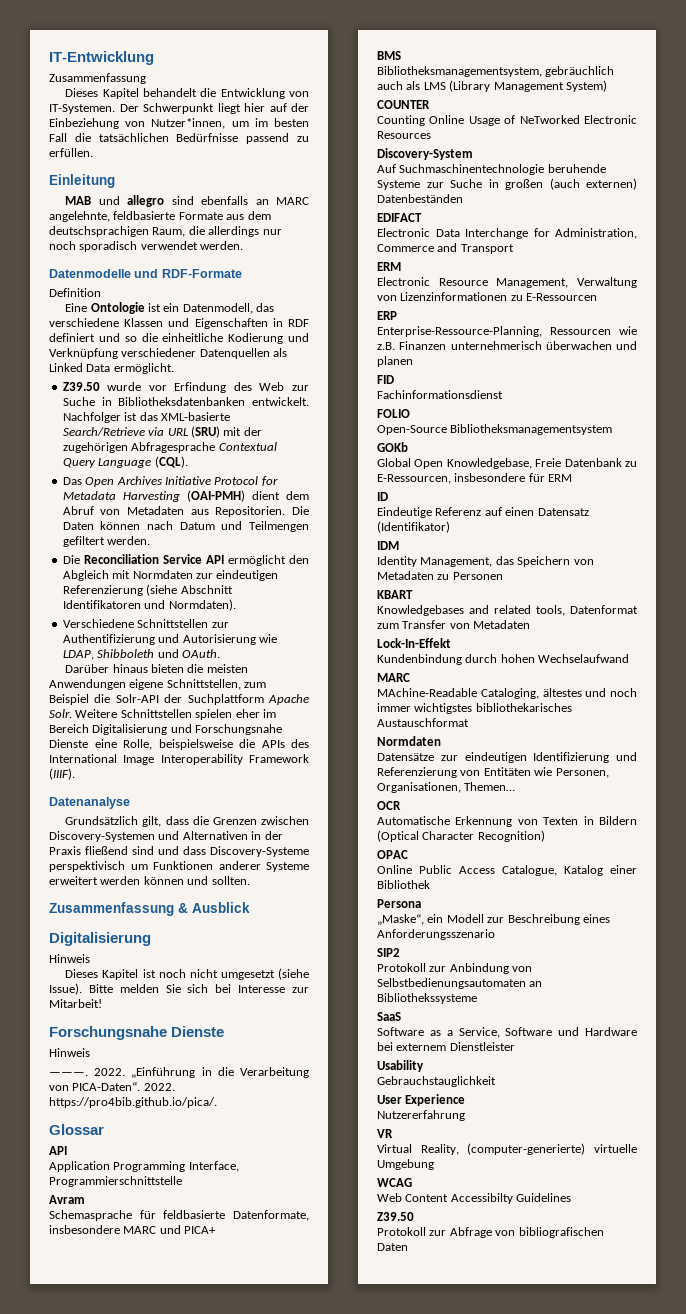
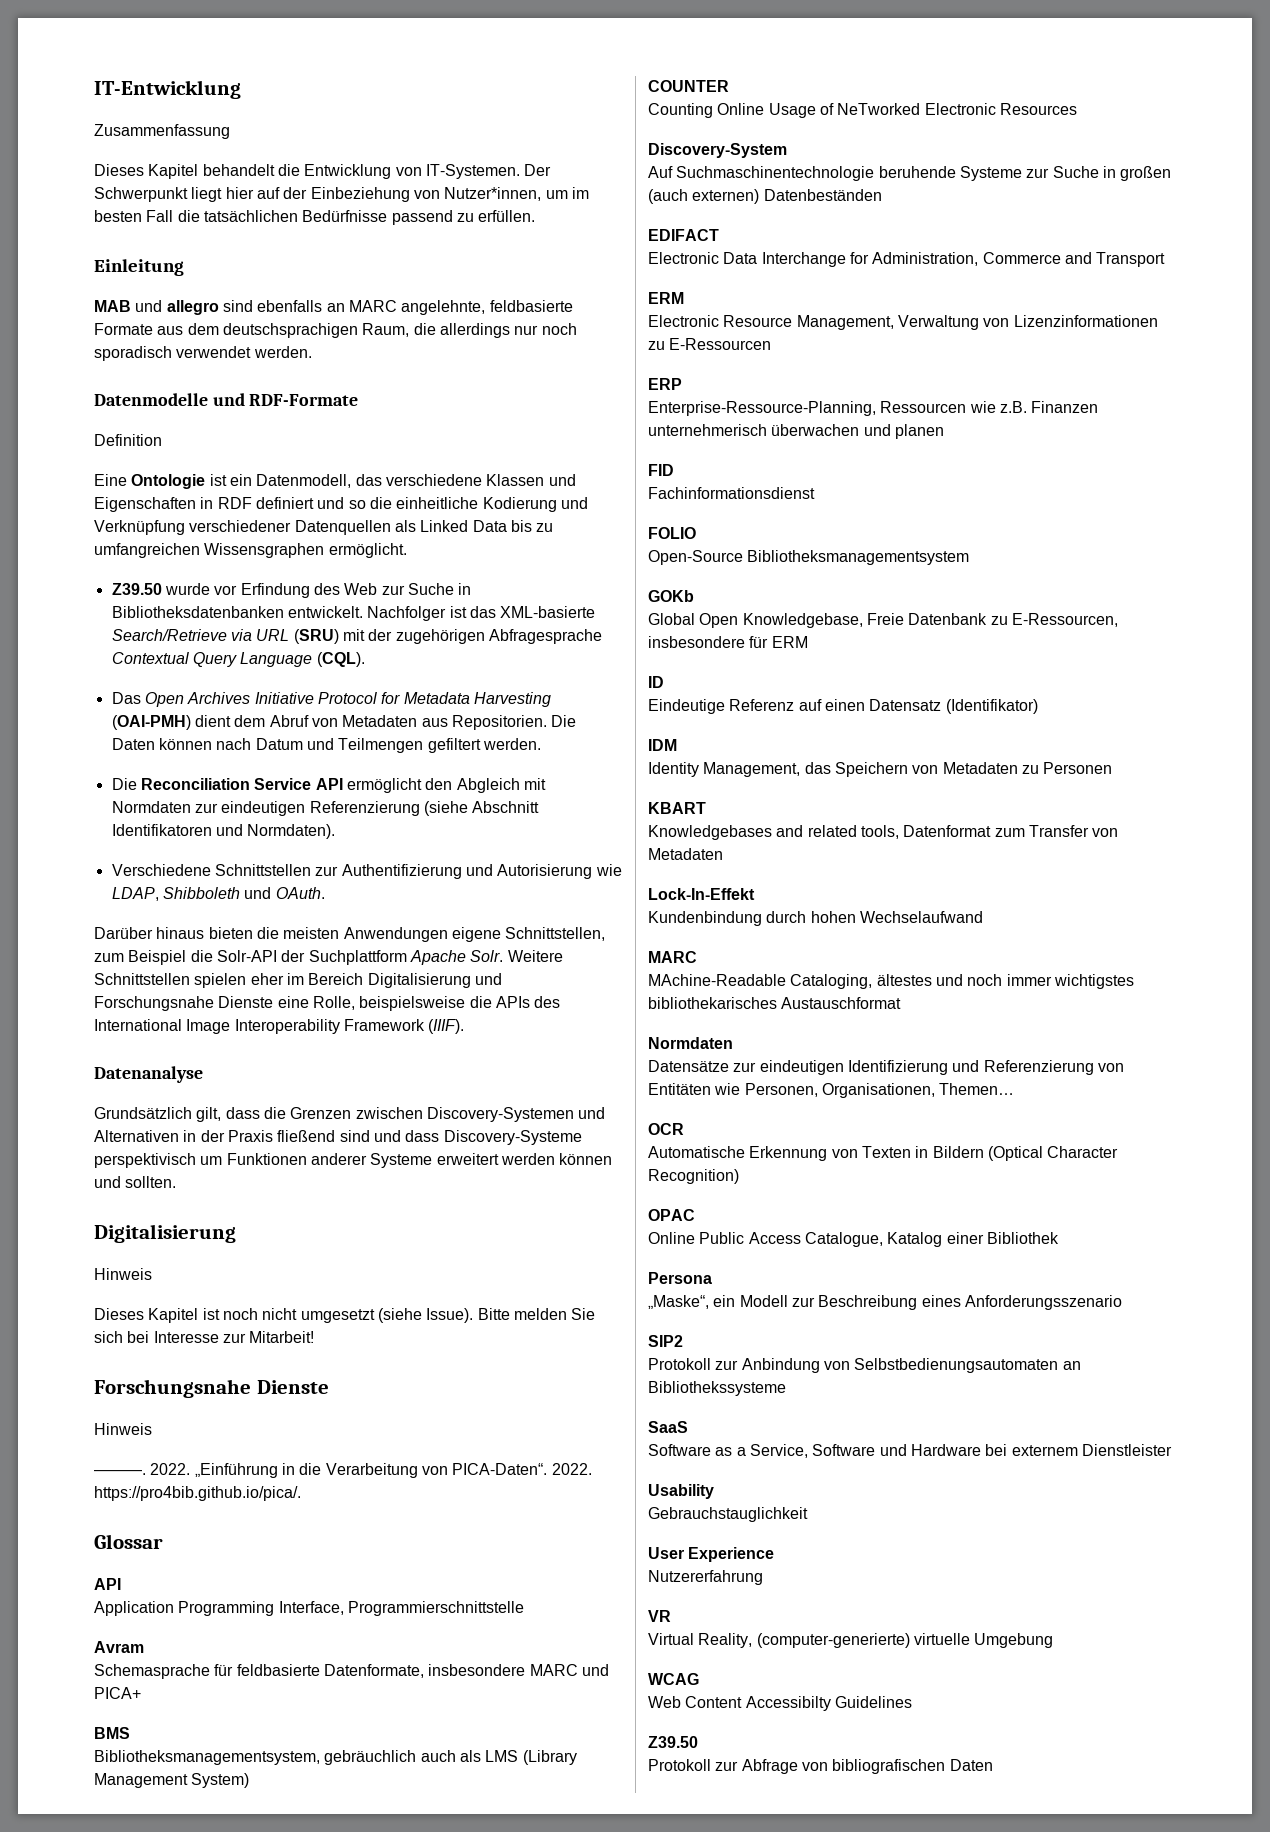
(111, 368) none -> [510,520,554,532] [94,543,325,558] bis zu umfangreichen Wissensgraphen
[49,902,250,916] // Zusammenfassung & Ausblick -> (177, 1182) none

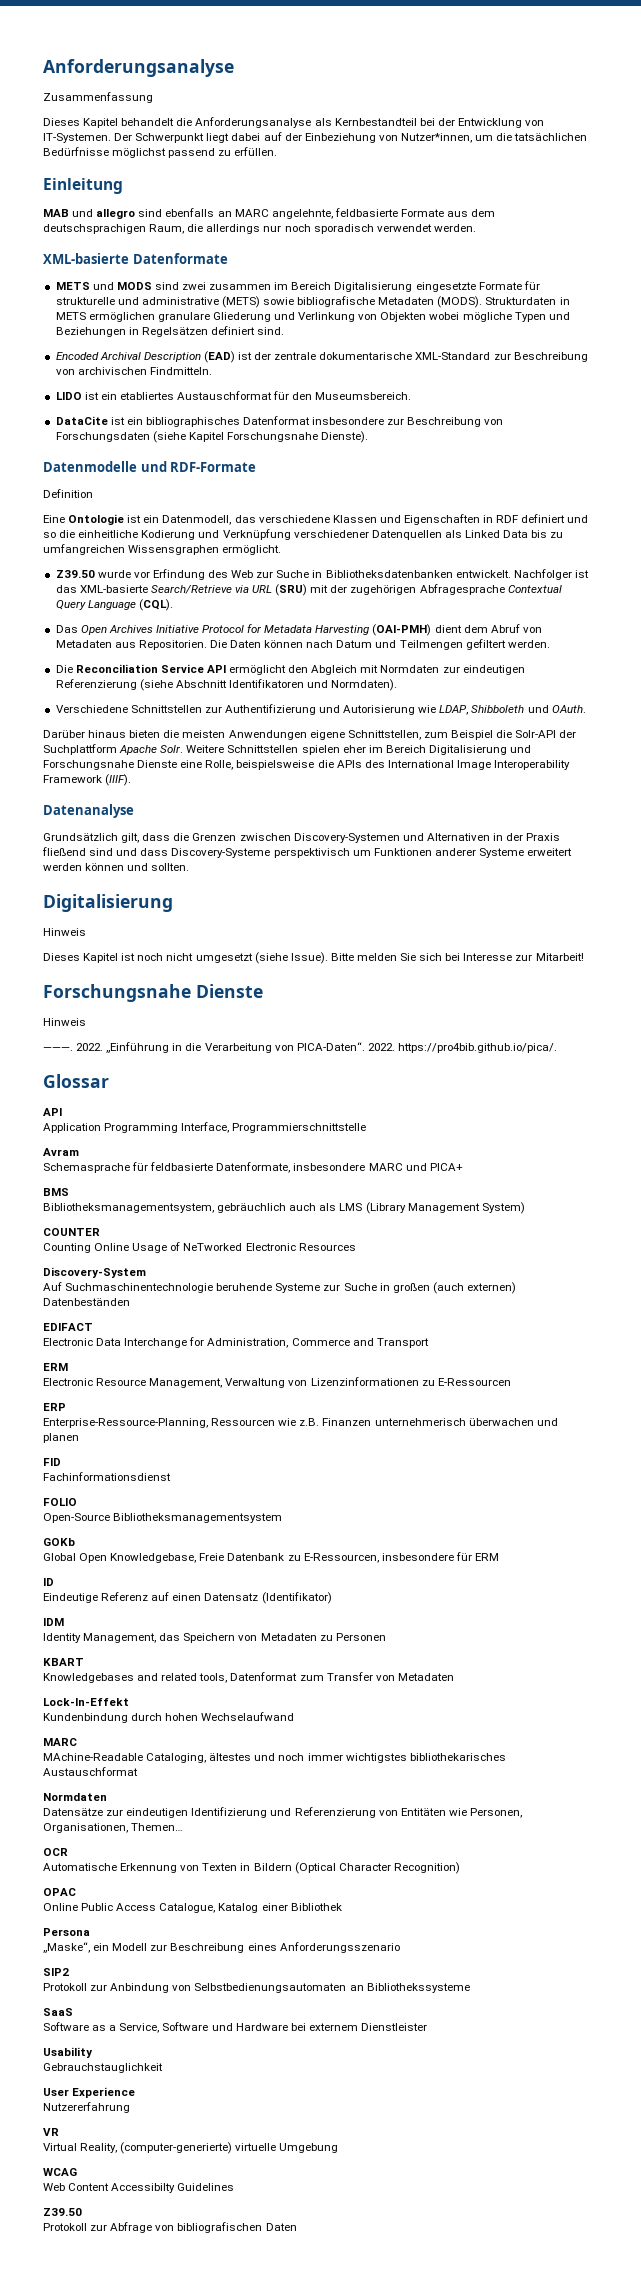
[94,80,241,99] IT-Entwicklung -> [43,59,234,77] Anforderungsanalyse
(300, 170) none -> [195,117,455,128] Anforderungsanalyse als Kernbestandteil bei der
[225,187,254,199] hier -> [231,133,261,141] dabei
[571,187,589,199] [94,210,174,222] im besten Fall -> (494, 138) none
(388, 216) none -> [112,148,167,158] möglichst
(312, 352) none -> [43,253,228,264] [55,281,540,292] [55,296,570,308] [55,312,570,322] [55,326,285,337] [55,351,588,363] [55,367,212,375] [55,391,412,400] [55,416,504,427] [55,431,369,443] // XML-basierte Datenformate // METS und MODS sind zwei zusammen im Bereich Digitalisierung eingesetzte Formate für strukturelle und administrative (METS) sowie bibliografische Metadaten (MODS). Strukturdaten in METS ermöglichen granulare Gliederung und Verlinkung von Objekten wobei mögliche Typen und Beziehungen in Regelsätzen definiert sind. // Encoded Archival Description (EAD) ist der zentrale dokumentarische XML-Standard zur Beschreibung von archivischen Findmitteln. // LIDO ist ein etabliertes Austauschformat für den Museumsbereich. // DataCite ist ein bibliographisches Datenformat insbesondere zur Beschreibung von Forschungsdaten (siehe Kapitel Forschungsnahe Dienste).

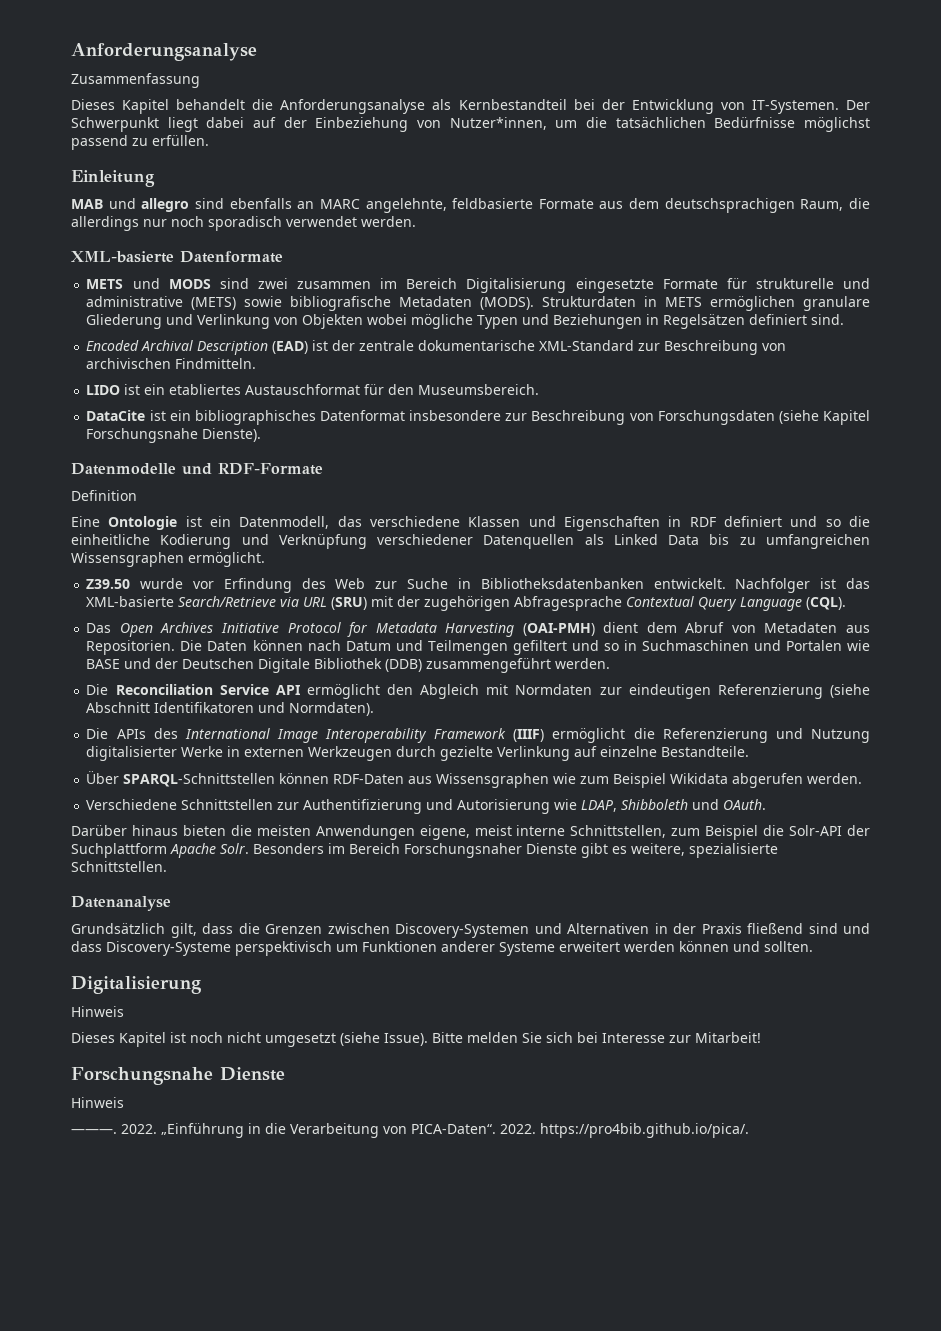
(506, 644) none -> [571,640,870,651] [86,658,552,673] und so in Suchmaschinen und Portalen wie BASE und der Deutschen Digitale Bibliothek (DDB) zusammengeführt
(398, 685) none -> [86,728,870,743] [86,746,750,761] [86,771,863,788] // Die APIs des International Image Interoperability Framework (IIIF) ermöglicht die Referenzierung und Nutzung digitalisierter Werke in externen Werkzeugen durch gezielte Verlinkung auf einzelne Bestandteile. // Über SPARQL-Schnittstellen können RDF-Daten aus Wissensgraphen wie zum Beispiel Wikidata abgerufen werden.
[309,730,345,740] eigene -> [419,825,566,840] eigene, meist interne
[186,745,532,755] [43,760,571,770] [43,774,132,786] Weitere Schnittstellen spielen eher im Bereich Digitalisierung und Forschungsnahe Dienste eine Rolle, beispielsweise die APIs des International Image Interoperability Framework (IIIF). -> [253,843,778,858] [71,861,167,872] Besonders im Bereich Forschungsnaher Dienste gibt es weitere, spezialisierte Schnittstellen.
[43,1074,109,1088] [43,1108,62,1116] [43,1122,367,1133] [43,1148,79,1156] [43,1162,463,1173] [43,1188,69,1196] [43,1202,525,1214] [43,1228,100,1236] [43,1242,356,1253] [43,1267,146,1278] [43,1282,516,1294] [43,1298,130,1306] [43,1323,93,1331] [43,1337,429,1348] [43,1363,68,1371] [43,1377,511,1388] [43,1403,66,1411] [43,1418,558,1428] [43,1433,79,1443] [43,1458,61,1466] [43,1472,171,1481] [43,1498,77,1506] [43,1513,283,1523] [43,1538,75,1546] [43,1552,499,1563] [43,1578,54,1586] [43,1592,332,1604] [43,1618,64,1626] [43,1633,386,1643] [43,1658,84,1666] [43,1672,454,1683] [43,1698,129,1706] [43,1712,295,1723] [43,1738,77,1746] [43,1753,506,1763] [43,1767,138,1776] [43,1793,107,1801] [43,1807,522,1818] [43,1823,184,1833] [43,1848,68,1856] [43,1862,460,1874] [43,1888,76,1896] [43,1903,342,1913] [43,1928,90,1936] [43,1942,400,1953] [43,1968,69,1976] [43,1983,470,1993] [43,2008,73,2016] [43,2022,427,2033] [43,2047,93,2058] [43,2063,163,2073] [43,2087,136,2098] [43,2102,130,2113] [43,2128,59,2136] [43,2142,339,2154] [43,2168,77,2176] [43,2183,235,2193] [43,2208,82,2216] [43,2222,297,2233] // Glossar // API // Application Programming Interface, Programmierschnittstelle // Avram // Schemasprache für feldbasierte Datenformate, insbesondere MARC und PICA+ // BMS // Bibliotheksmanagementsystem, gebräuchlich auch als LMS (Library Management System) // COUNTER // Counting Online Usage of NeTworked Electronic Resources // Discovery-System // Auf Suchmaschinentechnologie beruhende Systeme zur Suche in großen (auch externen) Datenbeständen // EDIFACT // Electronic Data Interchange for Administration, Commerce and Transport // ERM // Electronic Resource Management, Verwaltung von Lizenzinformationen zu E-Ressourcen // ERP // Enterprise-Ressource-Planning, Ressourcen wie z.B. Finanzen unternehmerisch überwachen und planen // FID // Fachinformationsdienst // FOLIO // Open-Source Bibliotheksmanagementsystem // GOKb // Global Open Knowledgebase, Freie Datenbank zu E-Ressourcen, insbesondere für ERM // ID // Eindeutige Referenz auf einen Datensatz (Identifikator) // IDM // Identity Management, das Speichern von Metadaten zu Personen // KBART // Knowledgebases and related tools, Datenformat zum Transfer von Metadaten // Lock-In-Effekt // Kundenbindung durch hohen Wechselaufwand // MARC // MAchine-Readable Cataloging, ältestes und noch immer wichtigstes bibliothekarisches Austauschformat // Normdaten // Datensätze zur eindeutigen Identifizierung und Referenzierung von Entitäten wie Personen, Organisationen, Themen… // OCR // Automatische Erkennung von Texten in Bildern (Optical Character Recognition) // OPAC // Online Public Access Catalogue, Katalog einer Bibliothek // Persona // „Maske“, ein Modell zur Beschreibung eines Anforderungsszenario // SIP2 // Protokoll zur Anbindung von Selbstbedienungsautomaten an Bibliothekssysteme // SaaS // Software as a Service, Software und Hardware bei externem Dienstleister // Usability // Gebrauchstauglichkeit // User Experience // Nutzererfahrung // VR // Virtual Reality, (computer-generierte) virtuelle Umgebung // WCAG // Web Content Accessibilty Guidelines // Z39.50 // Protokoll zur Abfrage von bibliografischen Daten -> (749, 1130) none

